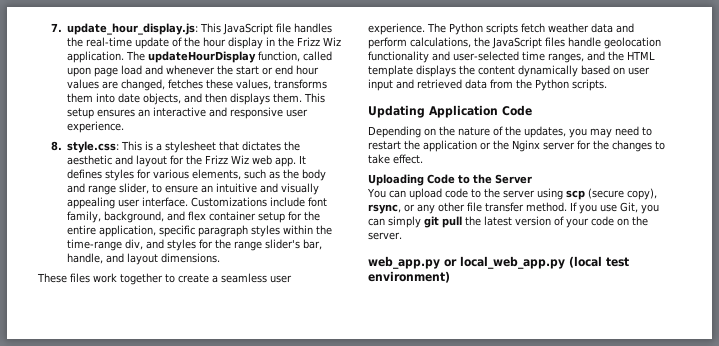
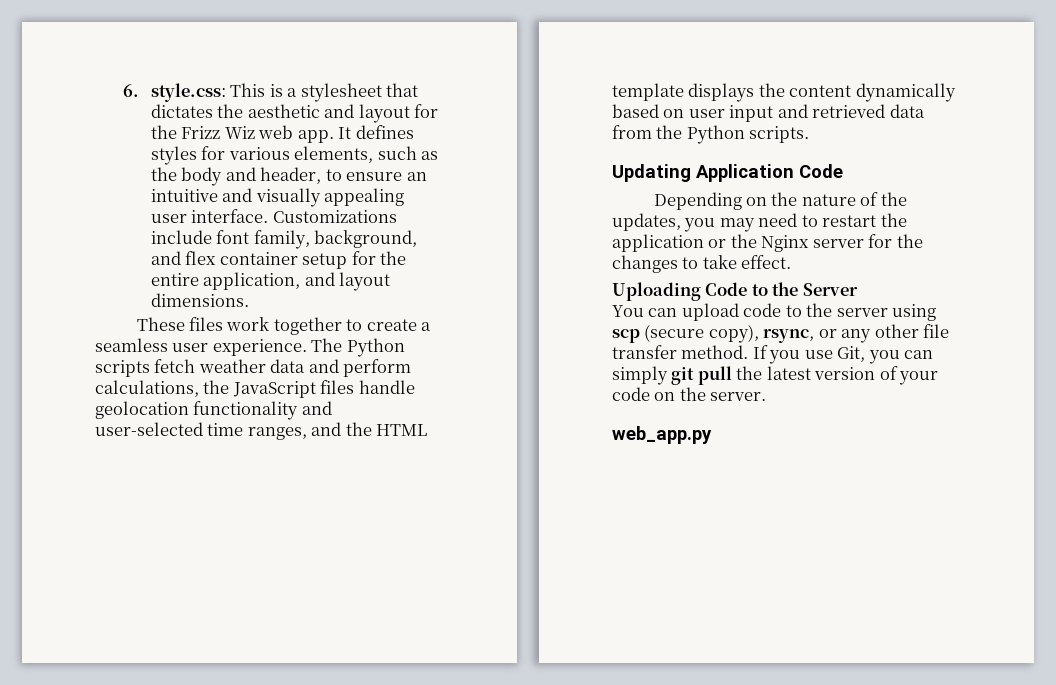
[50,23,333,35] [67,37,342,49] [67,51,333,63] [67,65,320,77] [67,79,328,91] [67,93,326,105] [67,107,309,119] [67,121,125,133] [50,141,62,151] 7. update_hour_display.js: This JavaScript file handles the real-time update of the hour display in the Frizz Wiz application. The updateHourDisplay function, called upon page load and whenever the start or end hour values are changed, fetches these values, transforms them into date objects, and then displays them. This setup ensures an interactive and responsive user experience. // 8. -> [123,84,140,97] 6.
[88,183,150,195] range slider, -> [260,167,322,184] header,
[159,225,333,237] [67,239,323,251] [67,253,104,264] specific paragraph styles within the time-range div, and styles for the range slider's bar, handle, -> (301, 281) none
[444,256,629,269] [368,271,450,283] or local_web_app.py (local test environment) -> (712, 435) none

